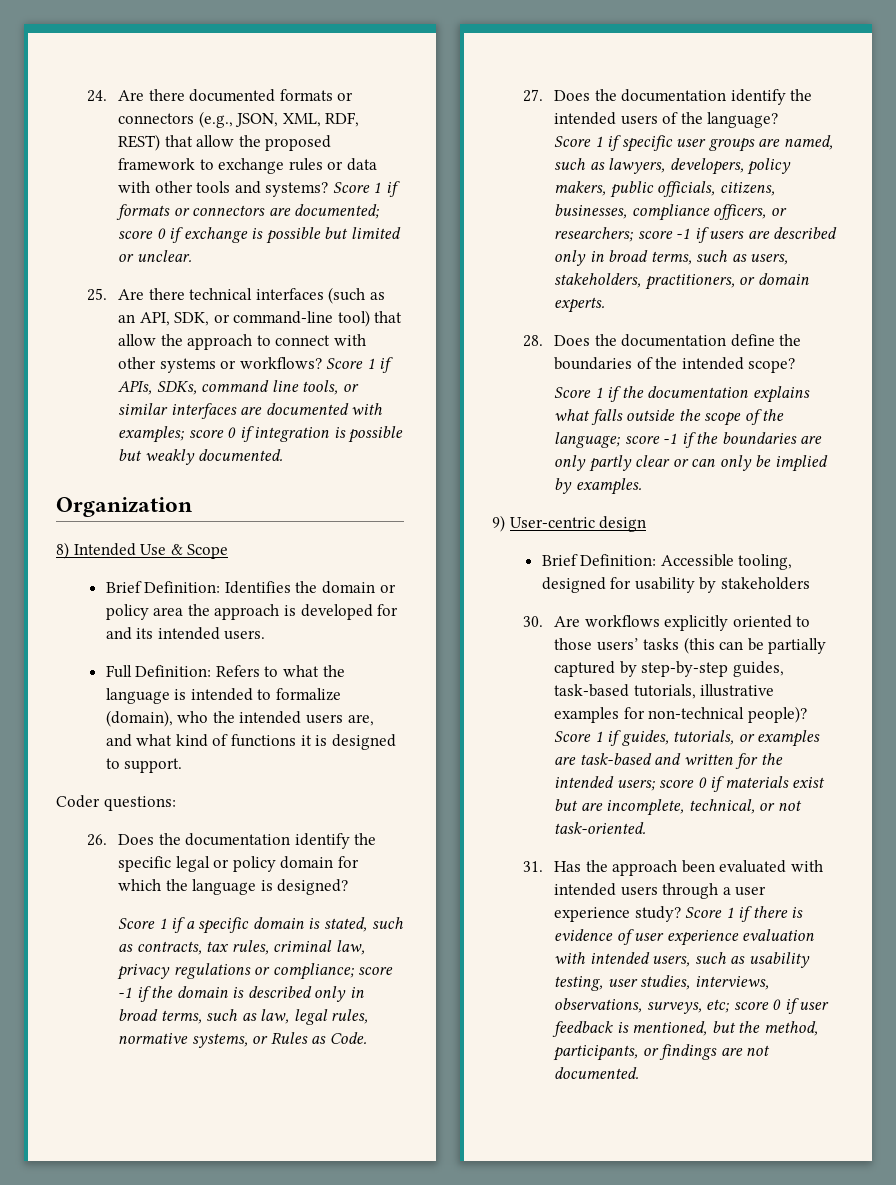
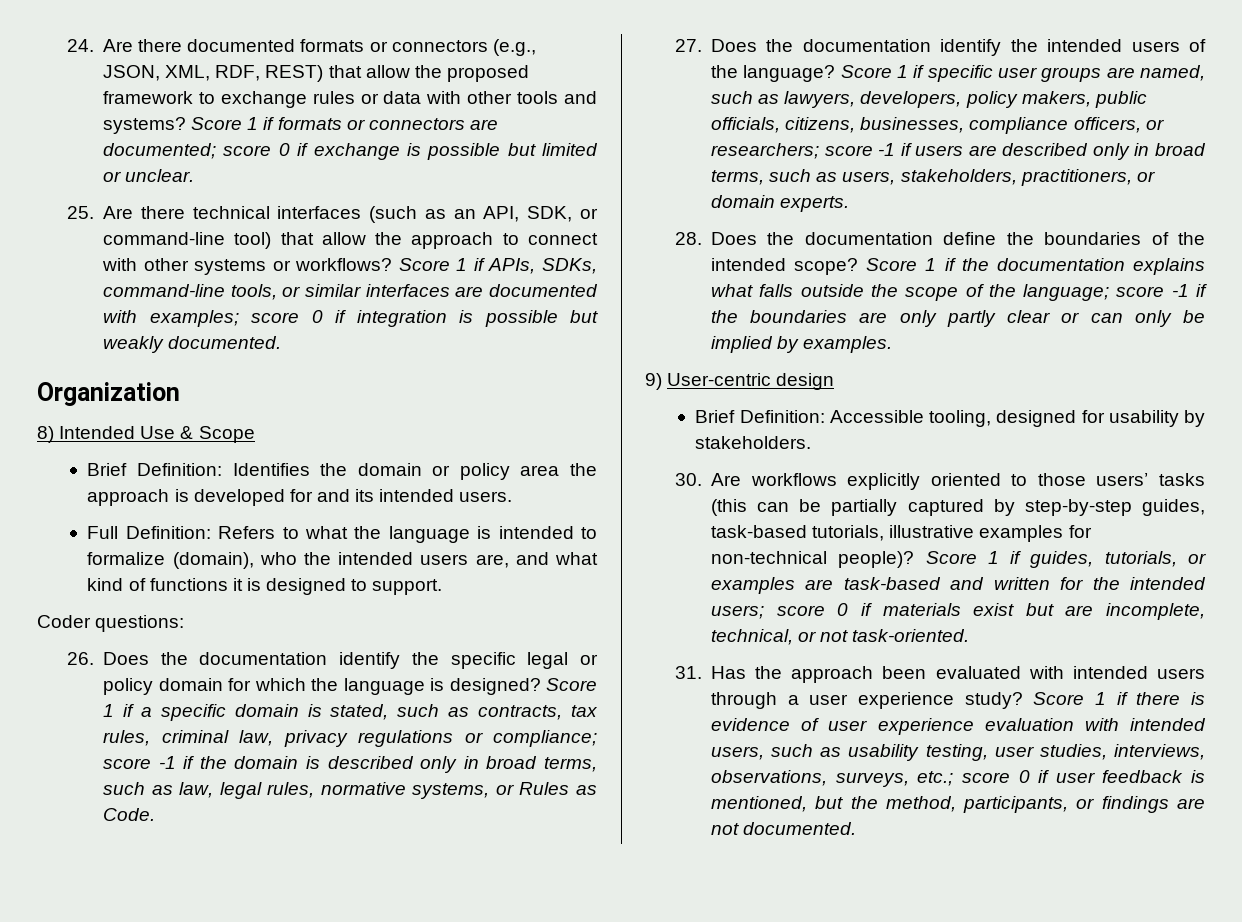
[201,380,299,392] command line -> [103,284,226,297] command-line
(349, 887) // -> (541, 686) none
(779, 120) // -> (836, 73) none
(796, 365) // -> (859, 266) none
[721,577,811,590] stakeholders -> [695,436,812,449] stakeholders.
[706,999,730,1013] etc; -> [917,771,954,786] etc.;

